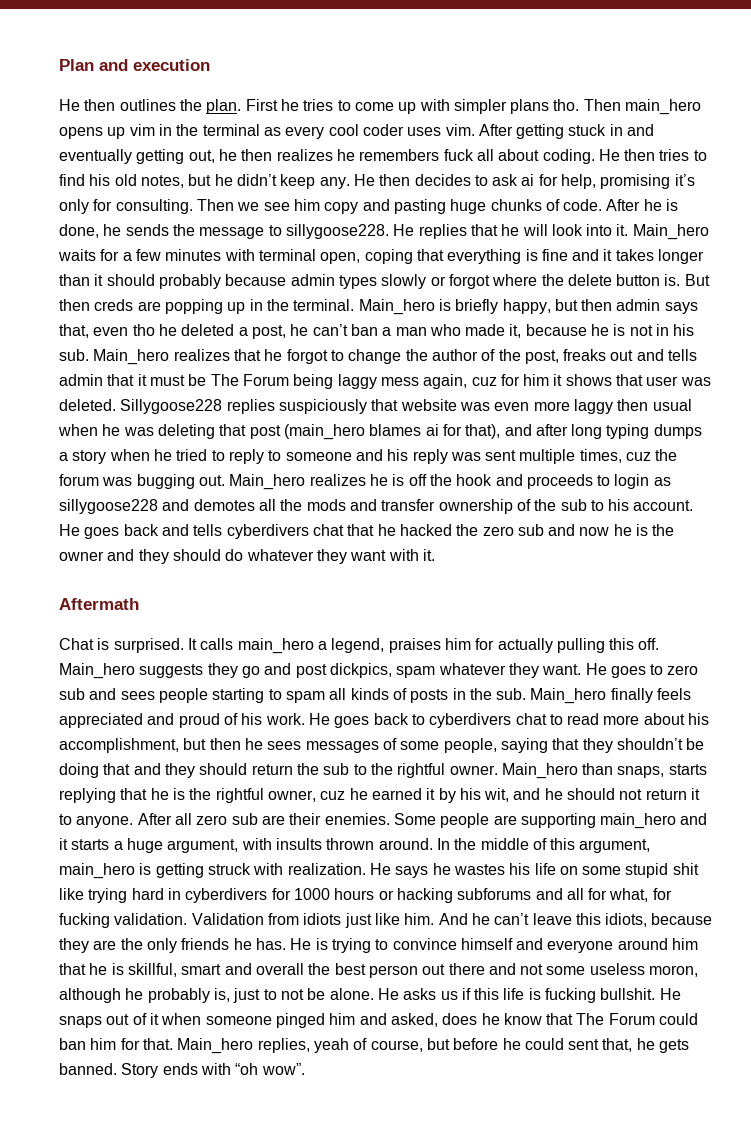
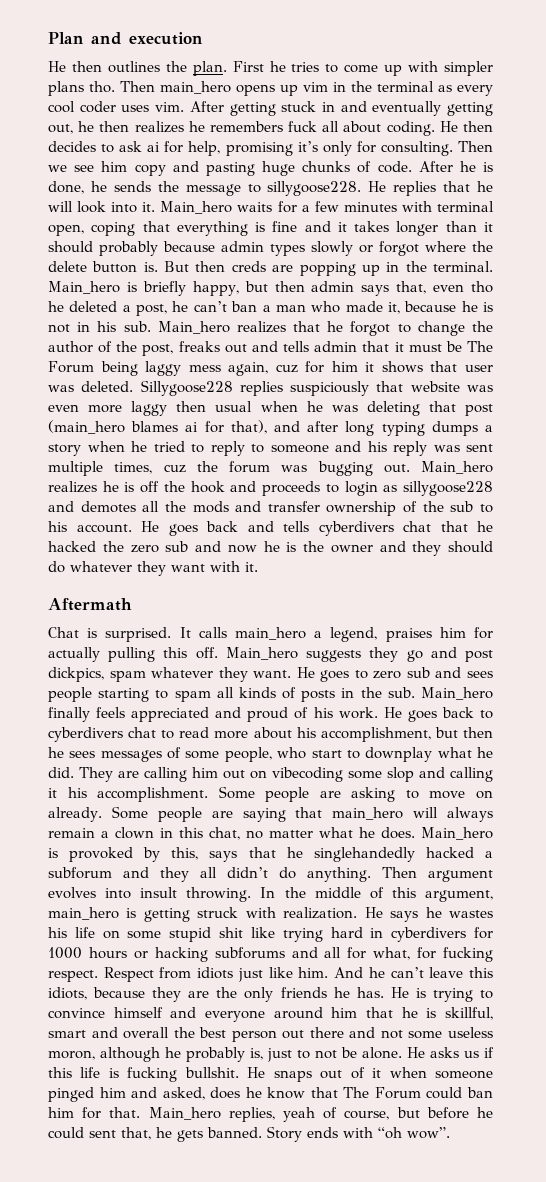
[659,149,707,161] [59,174,411,189] tries to find his old notes, but he didn’t keep any. He then -> (494, 126) none
[500,738,705,753] [59,763,707,779] [59,788,701,803] [59,813,708,829] [59,838,433,853] saying that they shouldn’t be doing that and they should return the sub to the rightful owner. Main_hero than snaps, starts replying that he is the rightful owner, cuz he earned it by his wit, and he should not return it to anyone. After all zero sub are their enemies. Some people are supporting main_hero and it starts a huge argument, with insults thrown around. -> [277,747,494,762] [48,767,493,782] [48,786,493,802] [48,806,493,822] [48,827,493,840] [48,847,493,862] [48,867,493,882] [48,887,252,902] who start to downplay what he did. They are calling him out on vibecoding some slop and calling it his accomplishment. Some people are asking to move on already. Some people are saying that main_hero will always remain a clown in this chat, no matter what he does. Main_hero is provoked by this, says that he singlehandedly hacked a subforum and they all didn’t do anything. Then argument evolves into insult throwing.
[114,913,264,925] validation. Validation -> [48,967,154,982] respect. Respect

